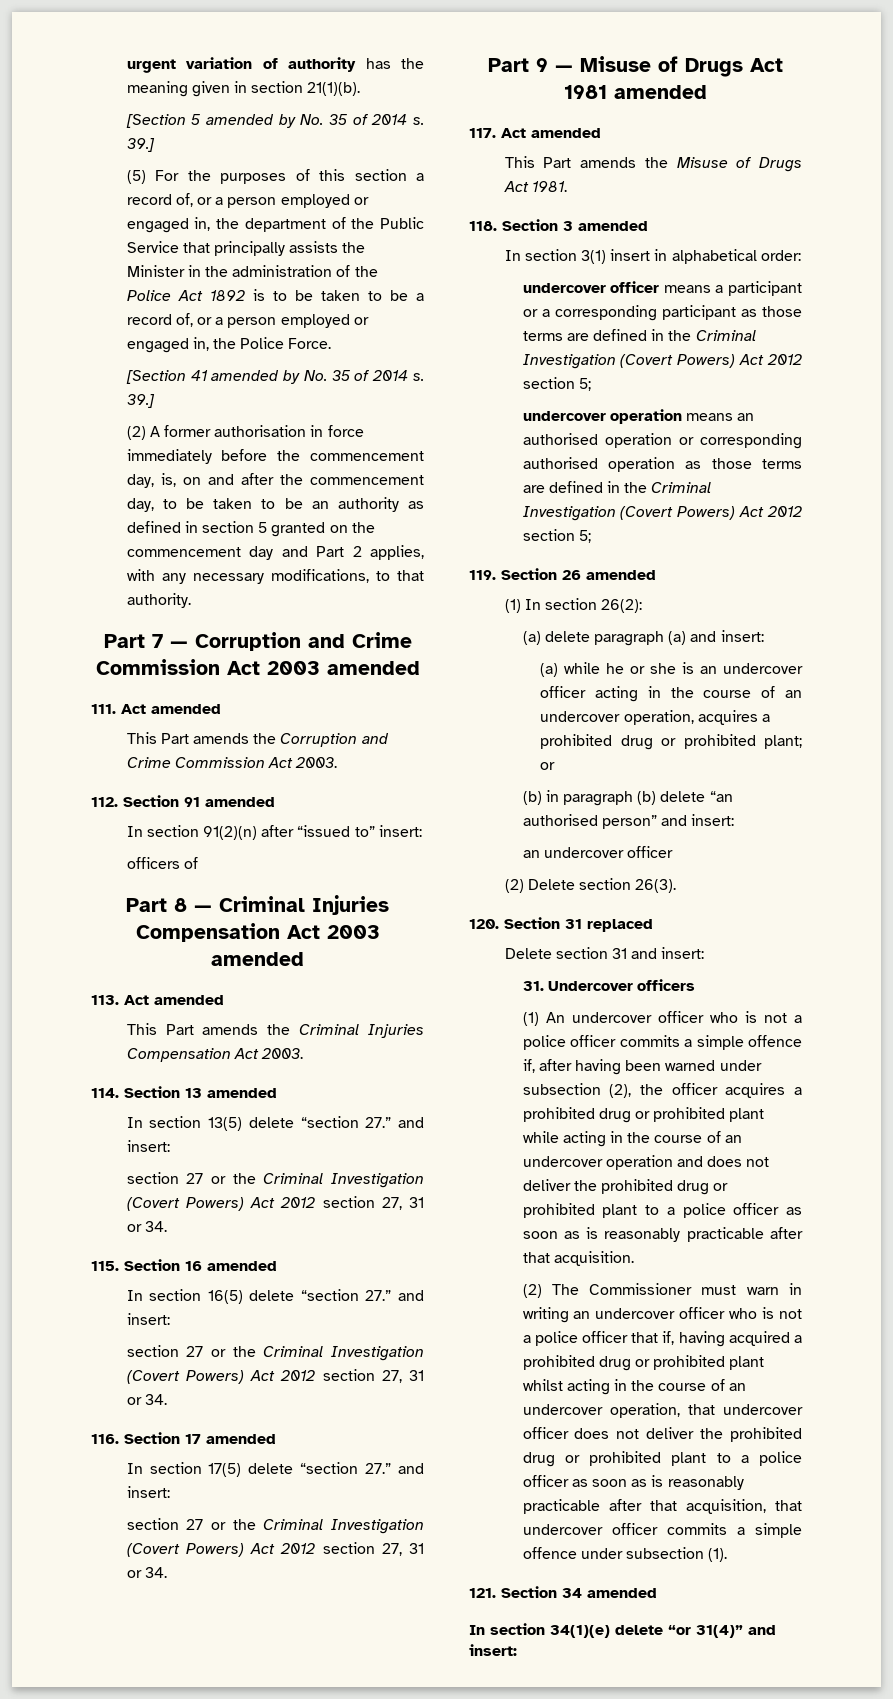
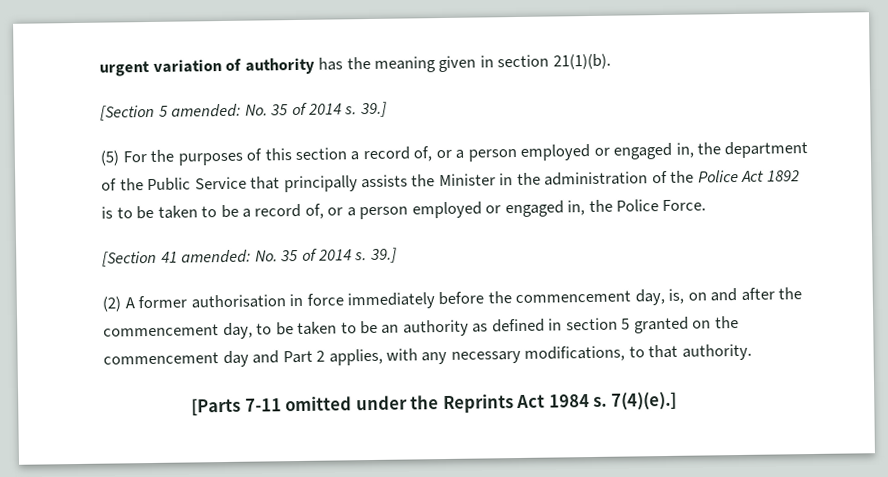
[206,114,296,128] amended by -> [171,103,242,118] amended:
[211,370,301,384] amended by -> [181,249,252,264] amended:
[103,632,412,651] [95,659,420,675] [91,704,221,714] [126,732,389,747] [126,757,338,768] [91,795,275,807] [126,825,422,840] [126,857,198,869] [126,895,389,915] [135,923,380,942] [211,952,304,966] [91,995,224,1005] [126,1023,424,1038] [126,1048,304,1062] [91,1086,277,1098] [126,1116,424,1131] [126,1140,170,1152] [126,1172,424,1188] [126,1196,424,1211] [126,1221,167,1232] [91,1259,277,1271] [126,1289,424,1304] [126,1313,170,1325] [126,1345,424,1361] [126,1369,424,1384] [126,1394,167,1405] [91,1432,276,1444] [126,1462,424,1477] [126,1486,170,1498] [126,1518,424,1534] [126,1542,424,1557] [126,1567,167,1578] [488,56,783,77] [564,85,707,99] [469,128,601,138] [504,156,802,172] [503,181,567,192] [469,219,648,231] [504,249,801,264] [522,281,802,296] [522,305,802,321] [522,329,756,341] [522,354,802,369] [522,377,591,391] [522,409,755,424] [522,433,802,449] [522,457,802,472] [522,481,712,493] [522,506,802,521] [522,529,591,543] [469,568,656,580] [504,598,643,613] [522,630,764,646] [540,662,803,677] [540,686,802,702] [540,710,770,725] [540,734,802,750] [540,762,556,770] [522,790,733,806] [522,814,735,829] [522,846,673,858] [504,878,677,893] [469,917,653,932] [504,947,705,959] [522,979,695,991] [522,1011,802,1026] [522,1035,802,1050] [522,1059,762,1075] [522,1083,802,1098] [522,1107,765,1123] [522,1131,742,1147] [522,1155,770,1170] [522,1179,729,1195] [522,1203,802,1218] [522,1227,803,1242] [522,1251,634,1266] [522,1283,802,1298] [522,1307,802,1323] [522,1331,802,1347] [522,1355,765,1371] [522,1379,746,1395] [522,1403,803,1418] [522,1427,802,1442] [522,1451,802,1467] [522,1475,744,1490] [522,1499,802,1514] [522,1523,802,1538] [522,1547,728,1562] [469,1586,657,1598] [469,1623,776,1638] [469,1644,517,1656] Part 7 — Corruption and Crime Commission Act 2003 amended // 111. Act amended // This Part amends the Corruption and Crime Commission Act 2003. // 112. Section 91 amended // In section 91(2)(n) after “issued to” insert: // officers of // Part 8 — Criminal Injuries Compensation Act 2003 amended // 113. Act amended // This Part amends the Criminal Injuries Compensation Act 2003. // 114. Section 13 amended // In section 13(5) delete “section 27.” and insert: // section 27 or the Criminal Investigation (Covert Powers) Act 2012 section 27, 31 or 34. // 115. Section 16 amended // In section 16(5) delete “section 27.” and insert: // section 27 or the Criminal Investigation (Covert Powers) Act 2012 section 27, 31 or 34. // 116. Section 17 amended // In section 17(5) delete “section 27.” and insert: // section 27 or the Criminal Investigation (Covert Powers) Act 2012 section 27, 31 or 34. // Part 9 — Misuse of Drugs Act 1981 amended // 117. Act amended // This Part amends the Misuse of Drugs Act 1981. // 118. Section 3 amended // In section 3(1) insert in alphabetical order: // undercover officer means a participant or a corresponding participant as those terms are defined in the Criminal Investigation (Covert Powers) Act 2012 section 5; // undercover operation means an authorised operation or corresponding authorised operation as those terms are defined in the Criminal Investigation (Covert Powers) Act 2012 section 5; // 119. Section 26 amended // (1) In section 26(2): // (a) delete paragraph (a) and insert: // (a) while he or she is an undercover officer acting in the course of an undercover operation, acquires a prohibited drug or prohibited plant; or // (b) in paragraph (b) delete “an authorised person” and insert: // an undercover officer // (2) Delete section 26(3). // 120. Section 31 replaced // Delete section 31 and insert: // 31. Undercover officers // (1) An undercover officer who is not a police officer commits a simple offence if, after having been warned under subsection (2), the officer acquires a prohibited drug or prohibited plant while acting in the course of an undercover operation and does not deliver the prohibited drug or prohibited plant to a police officer as soon as is reasonably practicable after that acquisition. // (2) The Commissioner must warn in writing an undercover officer who is not a police officer that if, having acquired a prohibited drug or prohibited plant whilst acting in the course of an undercover operation, that undercover officer does not deliver the prohibited drug or prohibited plant to a police officer as soon as is reasonably practicable after that acquisition, that undercover officer commits a simple offence under subsection (1). // 121. Section 34 amended // In section 34(1)(e) delete “or 31(4)” and insert: -> [191,391,677,416] [Parts 7-11 omitted under the Reprints Act 1984 s. 7(4)(e).]

